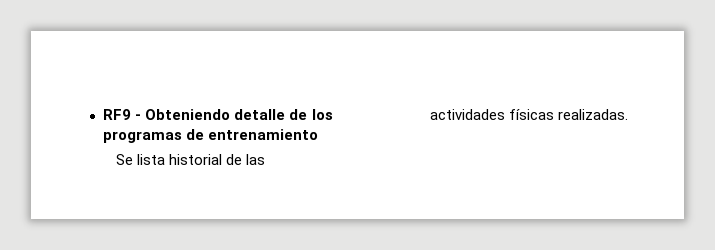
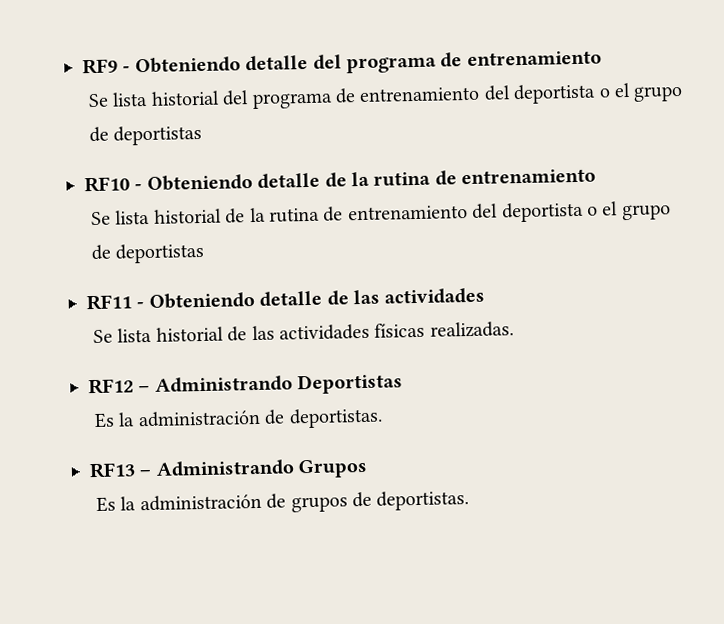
[289,109,333,120] [103,129,319,143] de los programas de entrenamiento -> [312,50,602,74] [87,82,684,110] [88,124,203,146] [83,168,597,193] [90,201,671,226] [90,242,206,264] [85,287,486,311] del programa de entrenamiento // Se lista historial del programa de entrenamiento del deportista o el grupo de deportistas // RF10 - Obteniendo detalle de la rutina de entrenamiento // Se lista historial de la rutina de entrenamiento del deportista o el grupo de deportistas // RF11 - Obteniendo detalle de las actividades
(628, 114) none -> [87,373,404,395] [93,407,383,429] [88,458,369,479] [95,490,470,513] // RF12 – Administrando Deportistas // Es la administración de deportistas. // RF13 – Administrando Grupos // Es la administración de grupos de deportistas.

